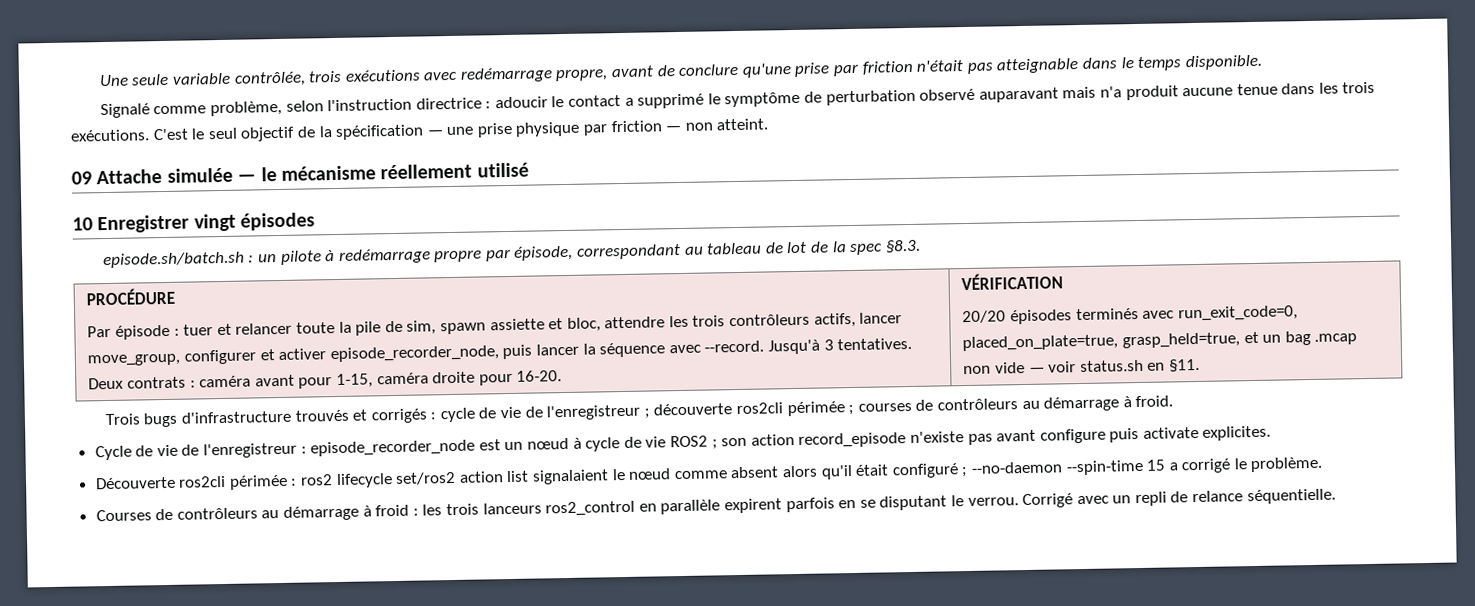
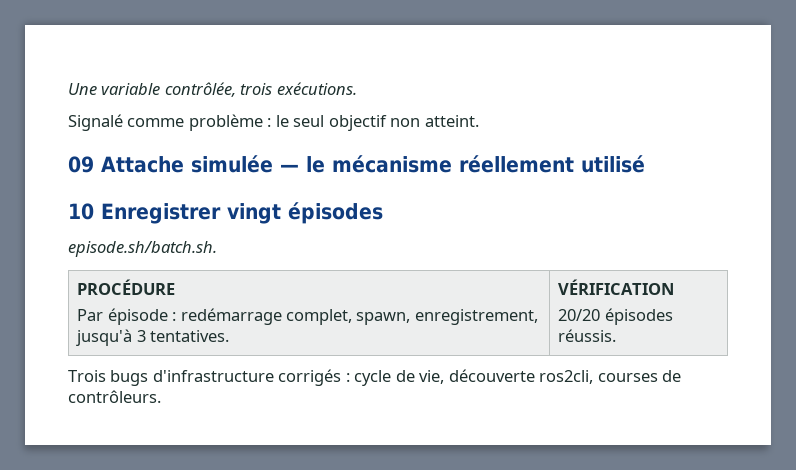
[131,73,170,86] seule -> (97, 89) none
[344,54,1262,83] [99,81,1376,119] [70,120,682,142] exécutions avec redémarrage propre, avant de conclure qu'une prise par friction n'était pas atteignable dans le temps disponible. // Signalé comme problème, selon l'instruction directrice : adoucir le contact a supprimé le symptôme de perturbation observé auparavant mais n'a produit aucune tenue dans les trois exécutions. C'est le seul objectif de la spécification — une prise physique par friction — -> [276,82,357,95] [68,114,387,131] exécutions. // Signalé comme problème : le seul objectif
[102,239,921,269] [86,287,176,306] [87,312,903,340] [87,337,913,367] [88,370,563,390] [961,272,1064,291] [962,305,1298,325] [962,331,1358,352] [963,358,1200,375] episode.sh/batch.sh : un pilote à redémarrage propre par épisode, correspondant au tableau de lot de la spec §8.3. // PROCÉDURE // Par épisode : tuer et relancer toute la pile de sim, spawn assiette et bloc, attendre les trois contrôleurs actifs, lancer move_group, configurer et activer episode_recorder_node, puis lancer la séquence avec --record. Jusqu'à 3 tentatives. Deux contrats : caméra avant pour 1-15, caméra droite pour 16-20. | VÉRIFICATION // 20/20 épisodes terminés avec run_exit_code=0, placed_on_plate=true, grasp_held=true, et un bag .mcap non vide — voir status.sh en §11. -> [68,241,217,257] [77,279,176,295] [77,308,538,325] [76,329,230,346] [558,279,675,295] [558,308,673,325] [558,329,617,342] episode.sh/batch.sh. // PROCÉDURE // Par épisode : redémarrage complet, spawn, enregistrement, jusqu'à 3 tentatives. | VÉRIFICATION // 20/20 épisodes réussis.
[294,409,368,422] trouvés et -> (274, 376) none
[500,395,1174,421] [94,425,1272,461] [94,456,1324,490] [95,488,1336,522] vie de l'enregistreur ; découverte ros2cli périmée ; courses de contrôleurs au démarrage à froid. // Cycle de vie de l'enregistreur : episode_recorder_node est un nœud à cycle de vie ROS2 ; son action record_episode n'existe pas avant configure puis activate explicites. // Découverte ros2cli périmée : ros2 lifecycle set/ros2 action list signalaient le nœud comme absent alors qu'il était configuré ; --no-daemon --spin-time 15 a corrigé le problème. // Courses de contrôleurs au démarrage à froid : les trois lanceurs ros2_control en parallèle expirent parfois en se disputant le verrou. Corrigé avec un repli de relance séquentielle. -> [419,369,682,384] [68,390,161,403] vie, découverte ros2cli, courses de contrôleurs.

